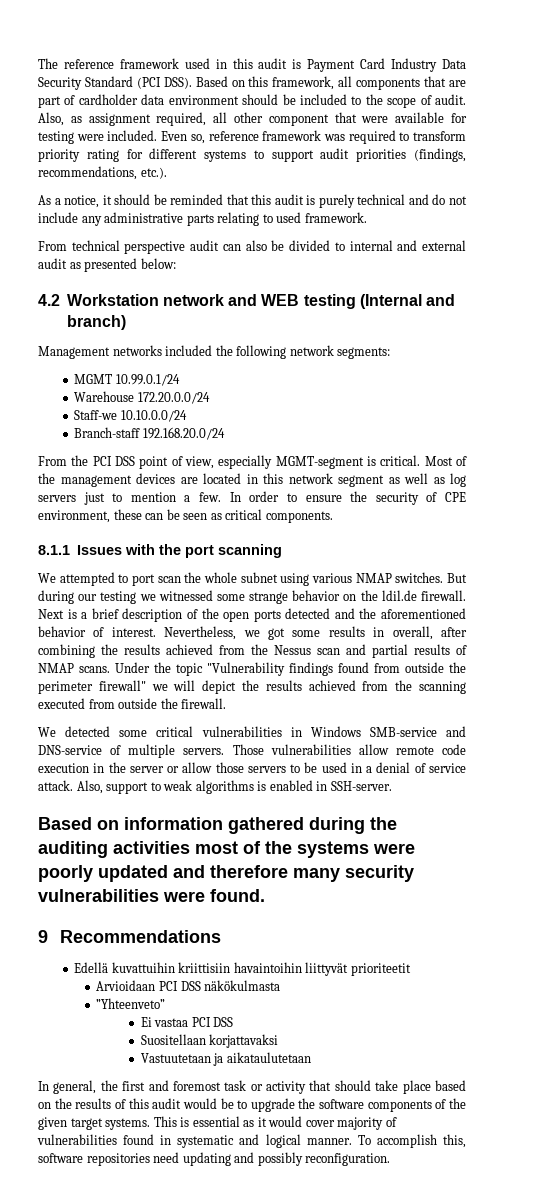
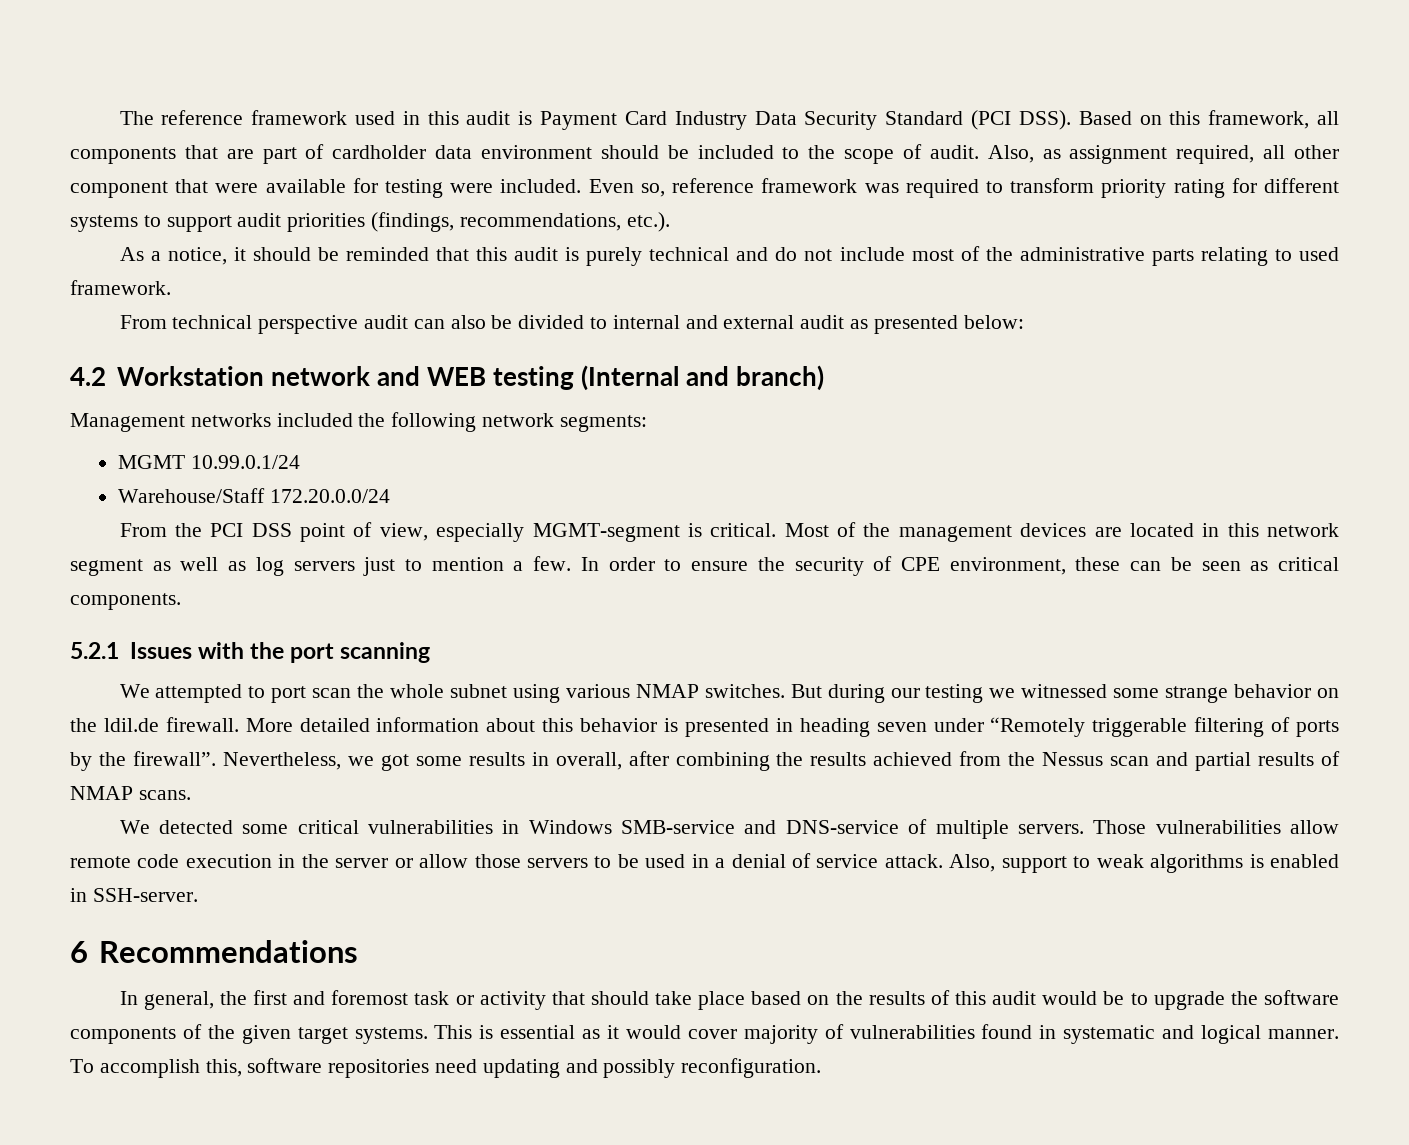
[81,216,102,226] any -> [911,246,1013,261] most of the
[74,391,135,402] Warehouse -> [117,488,265,503] Warehouse/Staff
[74,410,187,422] [74,427,225,440] // Staff-we 10.10.0.0/24 // Branch-staff 192.168.20.0/24 -> (390, 496) none
[38,545,70,555] 8.1.1 -> [70,642,119,659] 5.2.1
[38,608,466,622] [38,626,156,637] Next is a brief description of the open ports detected and the aforementioned behavior of interest. -> [245,717,1339,737] [70,751,216,771] More detailed information about this behavior is presented in heading seven under “Remotely triggerable filtering of ports by the firewall”.
[115,662,466,676] [38,680,467,694] [38,698,227,709] Under the topic "Vulnerability findings found from outside the perimeter firewall" we will depict the results achieved from the scanning executed from outside the firewall. -> (191, 795) none
[38,817,397,834] [38,841,415,858] [38,865,414,882] [38,889,265,902] [38,930,222,943] [74,962,411,976] [96,980,281,991] [96,998,166,1009] [140,1017,234,1027] [140,1034,279,1048] [140,1052,311,1066] Based on information gathered during the auditing activities most of the systems were poorly updated and therefore many security vulnerabilities were found. // 9 Recommendations // Edellä kuvattuihin kriittisiin havaintoihin liittyvät prioriteetit // Arvioidaan PCI DSS näkökulmasta // ”Yhteenveto” // Ei vastaa PCI DSS // Suositellaan korjattavaksi // Vastuutetaan ja aikataulutetaan -> [70,940,358,963] 6 Recommendations

